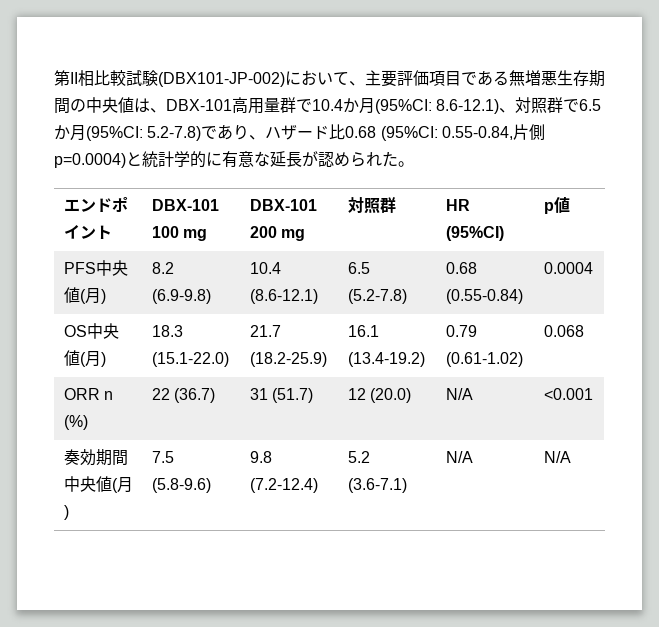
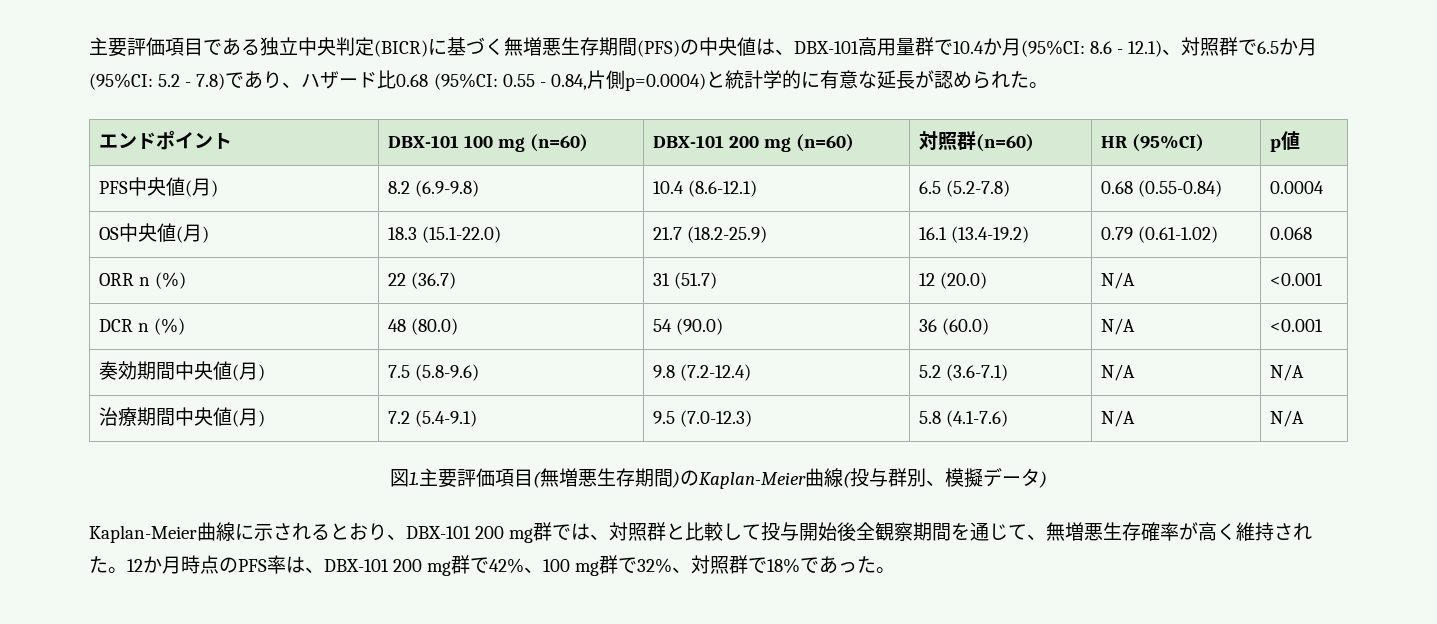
[54,70,365,87] 第II相比較試験(DBX101-JP-002)において、 -> (89, 46) none
[509,70,605,87] [54,98,70,114] 無増悪生存期間 -> [260,37,680,57] 独立中央判定(BICR)に基づく無増悪生存期間(PFS)
[436,99,500,114] 8.6-12.1) -> [1090,40,1163,57] 8.6 - 12.1)
[147,126,202,141] 5.2-7.8) -> [158,73,226,90] 5.2 - 7.8)
[441,126,513,140] 0.55-0.84, -> [502,74,587,90] 0.55 - 0.84,
[249,199,317,211] [249,226,306,241] [347,197,396,214] | DBX-101 200 mg | 対照群 -> [530,134,589,152] [653,134,855,152] [919,131,1035,152] (n=60) | DBX-101 200 mg (n=60) | 対照群(n=60)
(593, 394) none -> [99,318,186,335] [388,318,459,335] [653,318,724,335] [919,318,990,335] [1101,318,1136,335] [1270,319,1324,332] // DCR n (%) | 48 (80.0) | 54 (90.0) | 36 (60.0) | N/A | <0.001
(571, 457) none -> [99,407,266,427] [388,410,478,427] [653,410,753,427] [919,410,1009,427] [1101,410,1136,427] [1270,410,1305,427] [390,468,1047,489] [89,522,1313,543] [89,555,896,576] // 治療期間中央値(月) | 7.2 (5.4-9.1) | 9.5 (7.0-12.3) | 5.8 (4.1-7.6) | N/A | N/A // 図1.主要評価項目(無増悪生存期間)のKaplan-Meier曲線(投与群別、模擬データ) // Kaplan-Meier曲線に示されるとおり、DBX-101 200 mg群では、対照群と比較して投与開始後全観察期間を通じて、無増悪生存確率が高く維持された。12か月時点のPFS率は、DBX-101 200 mg群で42%、100 mg群で32%、対照群で18%であった。

